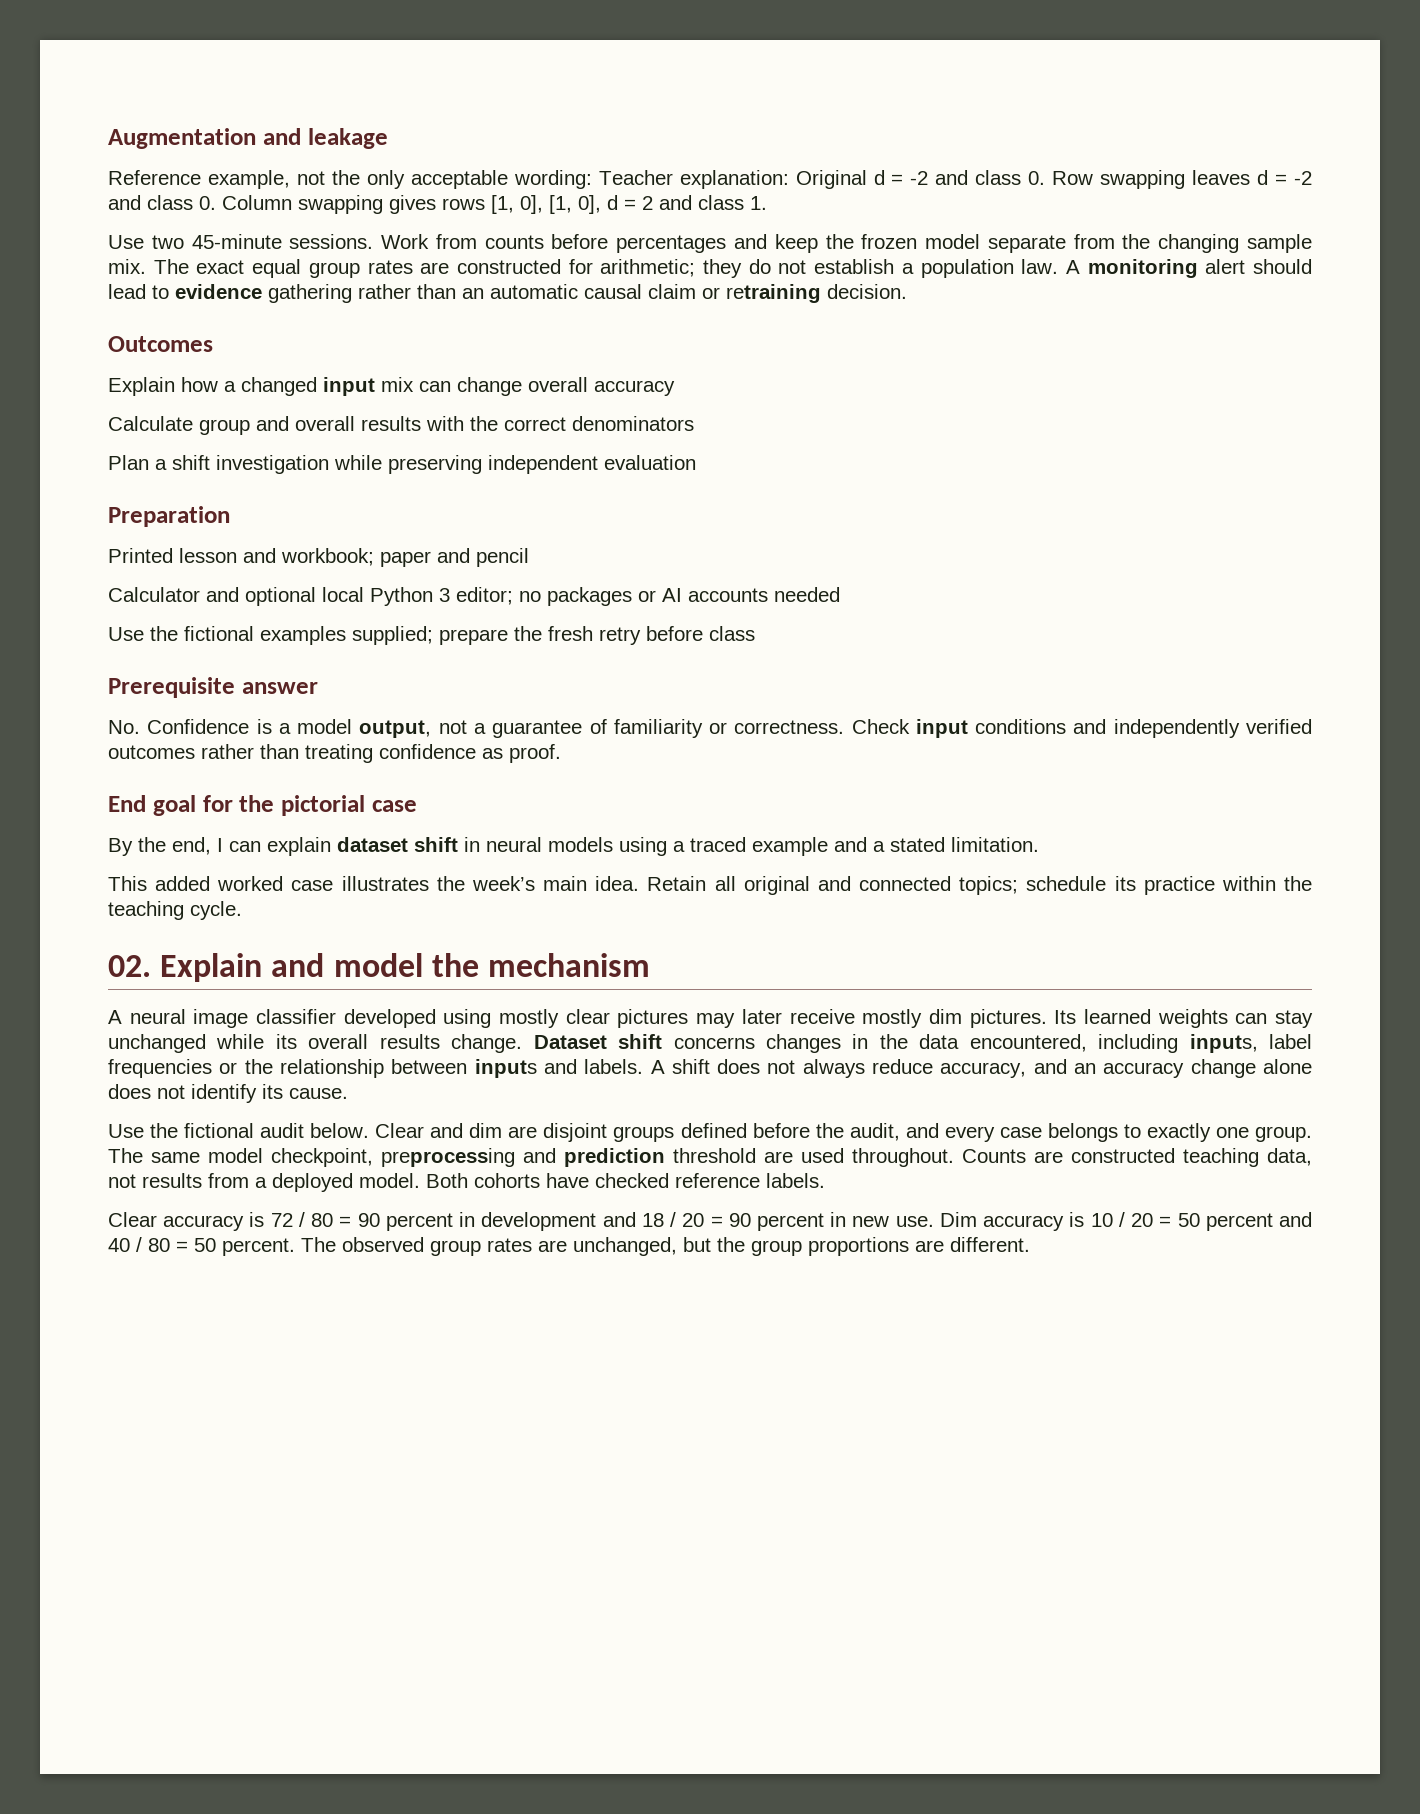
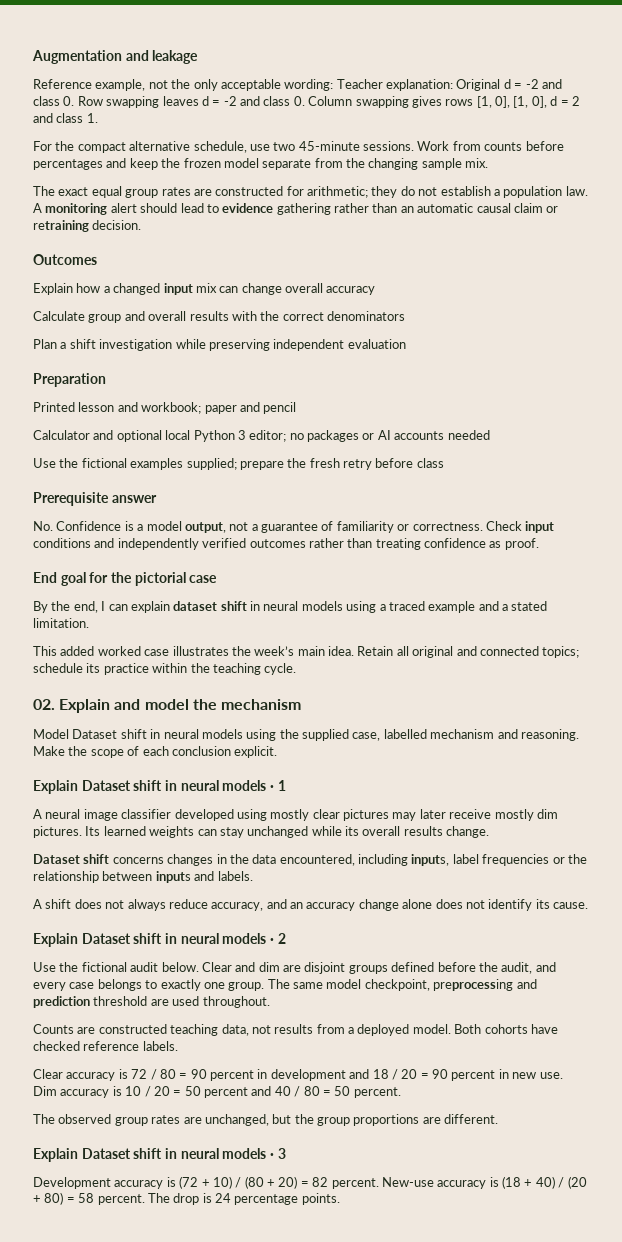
[108,235,144,249] Use -> [33,141,270,153] For the compact alternative schedule, use
(146, 266) none -> (489, 163) //
(650, 965) none -> [33,729,579,741] [33,746,278,758] [33,780,286,794] // Model Dataset shift in neural models using the supplied case, labelled mechanism and reasoning. Make the scope of each conclusion explicit. // Explain Dataset shift in neural models · 1
(523, 1043) none -> (490, 832) //
(644, 1066) none -> (253, 876) //
(348, 1093) none -> [33,933,286,947] // Explain Dataset shift in neural models · 2
(954, 1157) none -> (270, 1002) //
(295, 1247) none -> (401, 1092) //
(1030, 1244) none -> [33,1148,286,1162] [33,1176,587,1189] [33,1192,340,1205] // Explain Dataset shift in neural models · 3 // Development accuracy is (72 + 10) / (80 + 20) = 82 percent. New-use accuracy is (18 + 40) / (20 + 80) = 58 percent. The drop is 24 percentage points.

